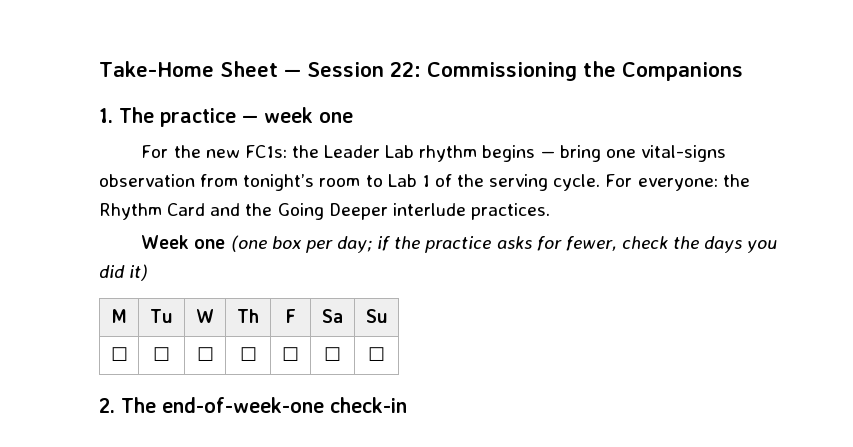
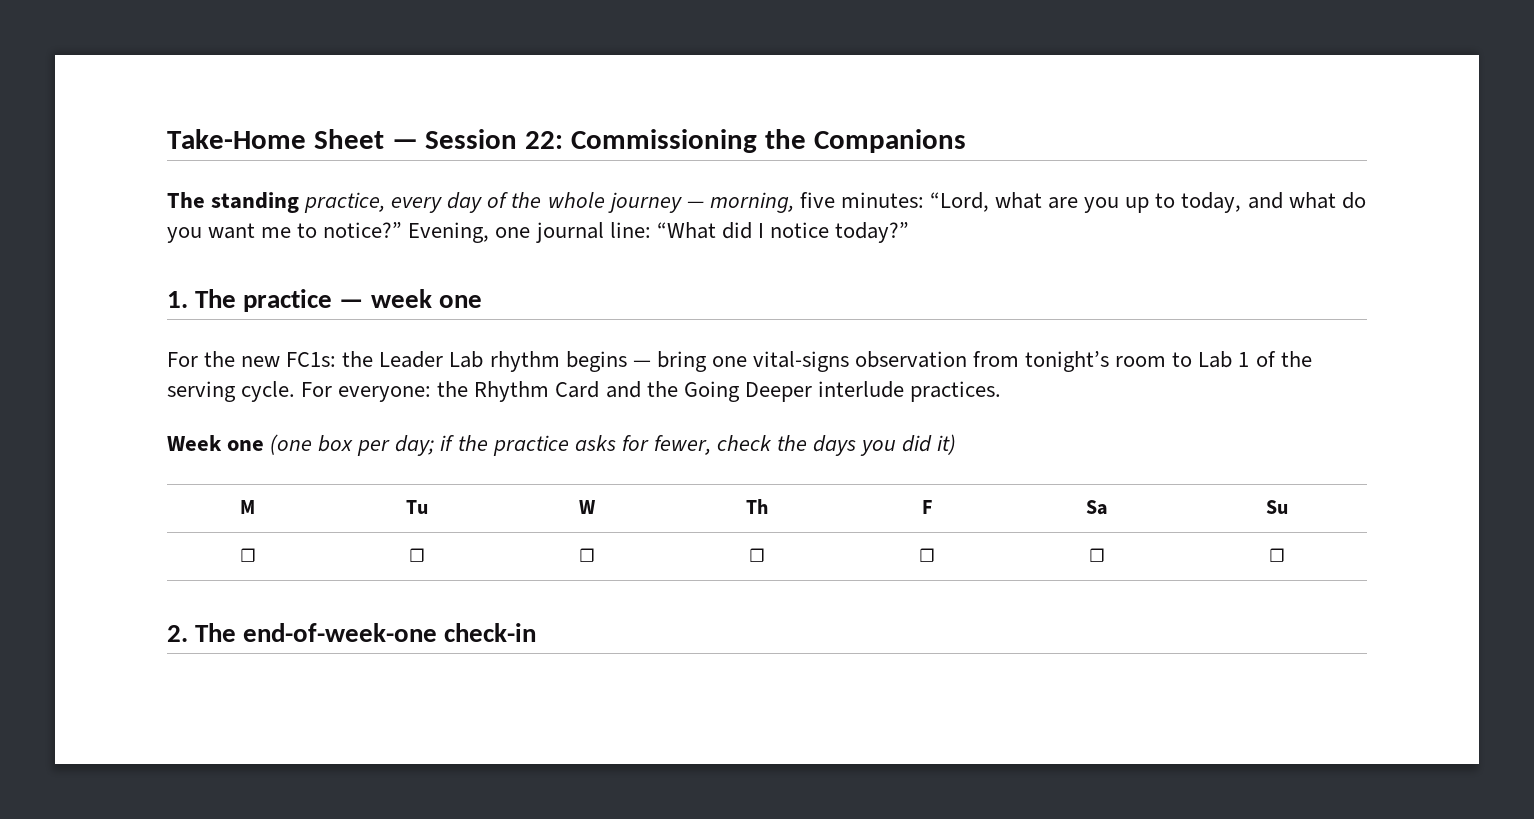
(743, 71) none -> [167,192,1366,213] [167,222,909,243] // The standing practice, every day of the whole journey — morning, five minutes: “Lord, what are you up to today, and what do you want me to notice?” Evening, one journal line: “What did I notice today?”

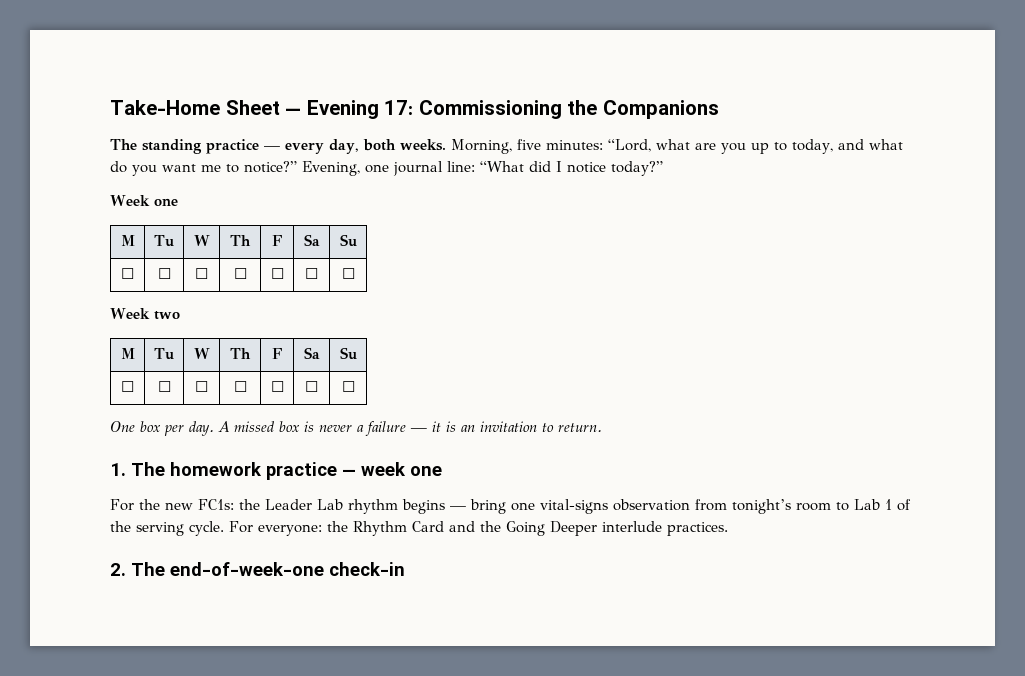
[425,129,564,149] Session 22: -> [306,100,414,119] Evening 17:
[304,192,794,213] practice, every day of the whole journey — morning, -> [206,139,512,154] practice — every day, both weeks. Morning,
(909, 232) none -> [110,195,178,206] [120,235,135,246] [154,235,175,247] [193,235,210,246] [230,235,251,246] [272,235,282,246] [303,234,320,246] [339,234,357,247] [121,268,134,279] [157,268,171,279] [195,268,208,279] [233,268,247,279] [270,268,284,279] [305,268,318,279] [341,268,355,279] [110,308,180,320] [120,348,135,359] [154,348,175,360] [193,348,210,359] [230,348,251,359] [272,348,282,359] [303,347,320,359] [339,347,357,360] [121,381,134,392] [157,381,171,392] [195,381,208,392] [233,381,247,392] [270,381,284,392] [305,381,318,392] [341,381,355,392] [110,421,602,436] // Week one // M | Tu | W | Th | F | Sa | Su // ☐ | ☐ | ☐ | ☐ | ☐ | ☐ | ☐ // Week two // M | Tu | W | Th | F | Sa | Su // ☐ | ☐ | ☐ | ☐ | ☐ | ☐ | ☐ // One box per day. A missed box is never a failure — it is an invitation to return.
(237, 298) none -> [170,462,262,476] homework
[167,434,957,456] [240,500,255,514] [406,500,428,514] [579,500,595,514] [746,499,768,514] [922,500,932,514] [1086,500,1108,515] [1265,500,1288,514] [239,548,256,562] [409,548,425,562] [579,548,595,562] [749,548,765,562] [919,548,935,562] [1089,548,1105,562] [1268,548,1285,562] // Week one (one box per day; if the practice asks for fewer, check the days you did it) // M | Tu | W | Th | F | Sa | Su // ☐ | ☐ | ☐ | ☐ | ☐ | ☐ | ☐ -> (728, 529) none

